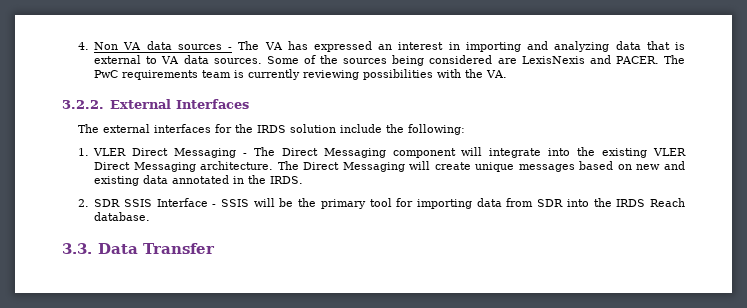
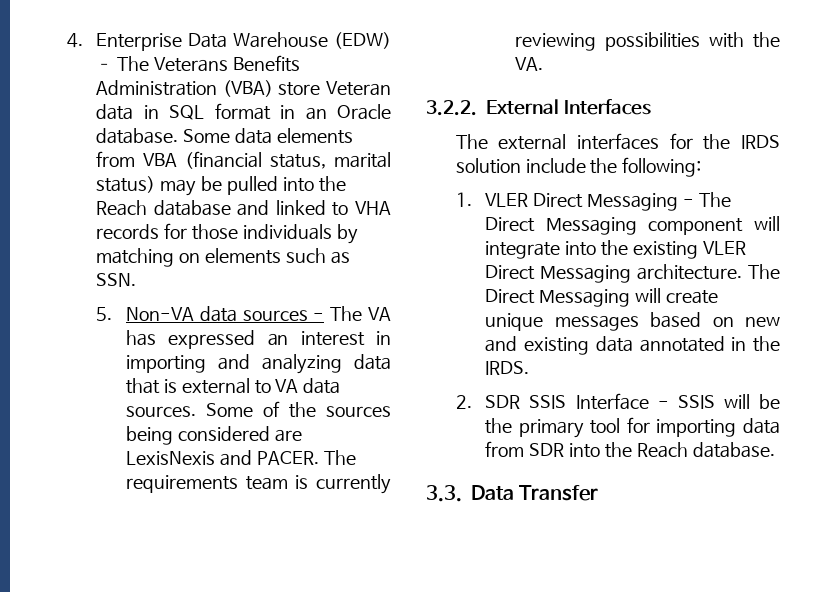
[94,42,142,50] Non VA -> [96,32,391,51] [96,55,300,72] [96,80,392,97] [96,103,391,120] [96,128,353,144] [96,151,392,169] [96,176,346,196] [96,200,392,216] [96,223,358,244] [96,248,350,267] [96,273,137,287] [96,307,194,321] Enterprise Data Warehouse (EDW) – The Veterans Benefits Administration (VBA) store Veteran data in SQL format in an Oracle database. Some data elements from VBA (financial status, marital status) may be pulled into the Reach database and linked to VHA records for those individuals by matching on elements such as SSN. // 5. Non-VA
[94,70,119,78] PwC -> (356, 457) none
[616,199,646,207] IRDS -> (632, 450) none

